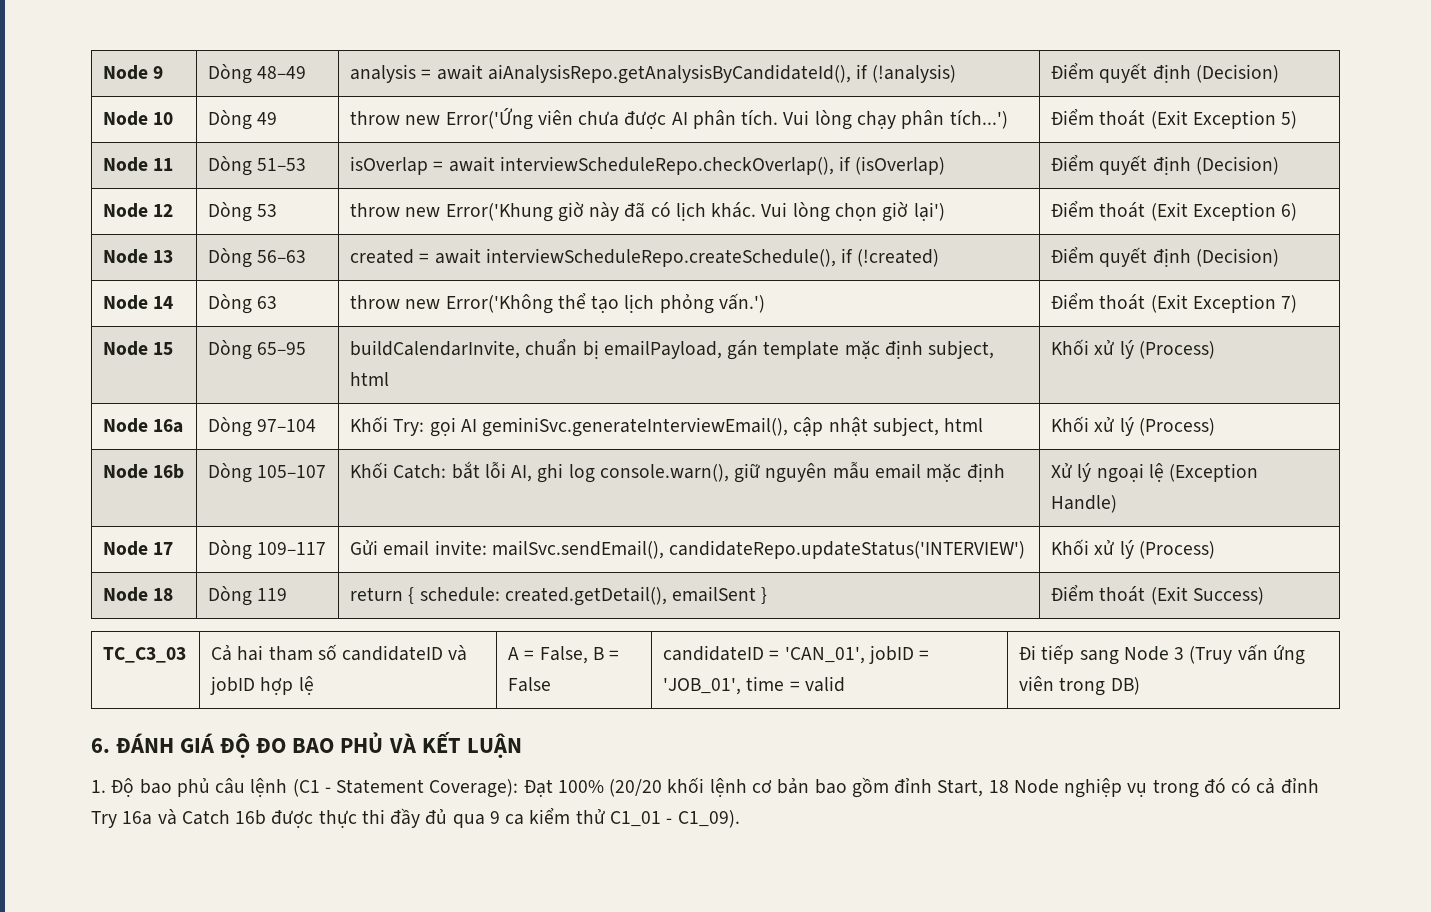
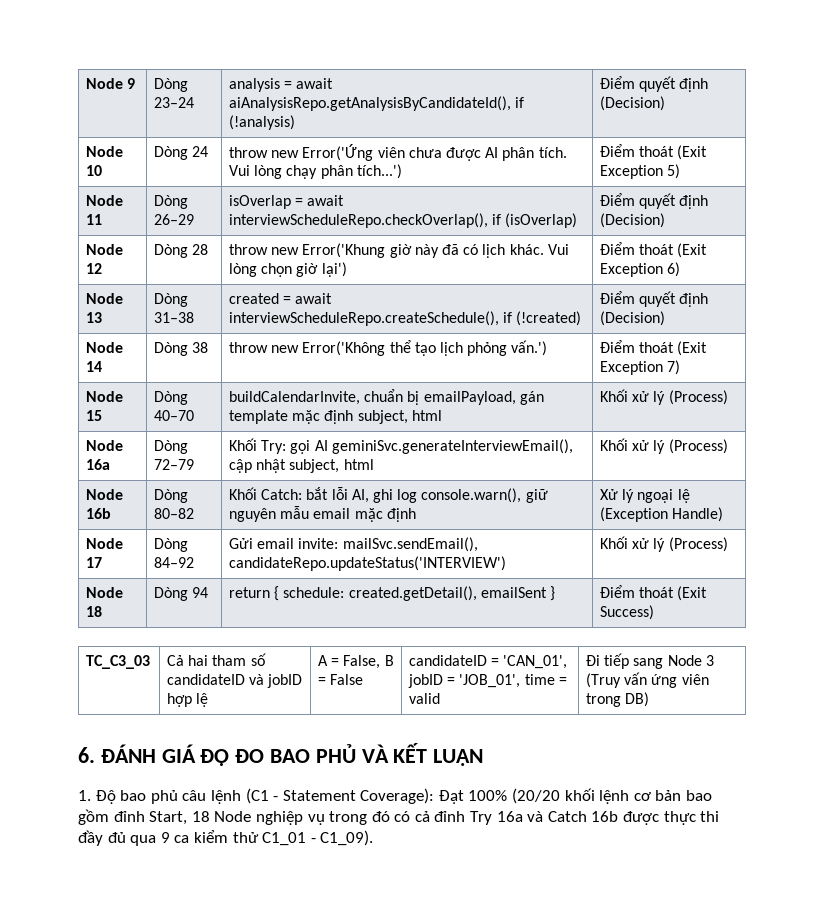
[257,66,307,79] 48–49 -> [154,97,195,108] 23–24
[257,112,278,125] 49 -> [192,146,209,157] 24
[257,158,307,171] 51–53 -> [154,214,195,225] 26–29
[257,204,278,217] 53 -> [192,244,209,255] 28
[257,250,307,263] 56–63 -> [154,312,195,323] 31–38
[257,296,278,309] 63 -> [192,342,209,353] 38
[257,342,307,355] 65–95 -> [154,410,195,421] 40–70
[257,419,317,432] 97–104 -> [154,459,195,470] 72–79
[257,465,327,478] 105–107 -> [154,508,195,519] 80–82
[257,542,327,555] 109–117 -> [154,557,195,568] 84–92
[257,588,288,601] 119 -> [192,587,209,598] 94

